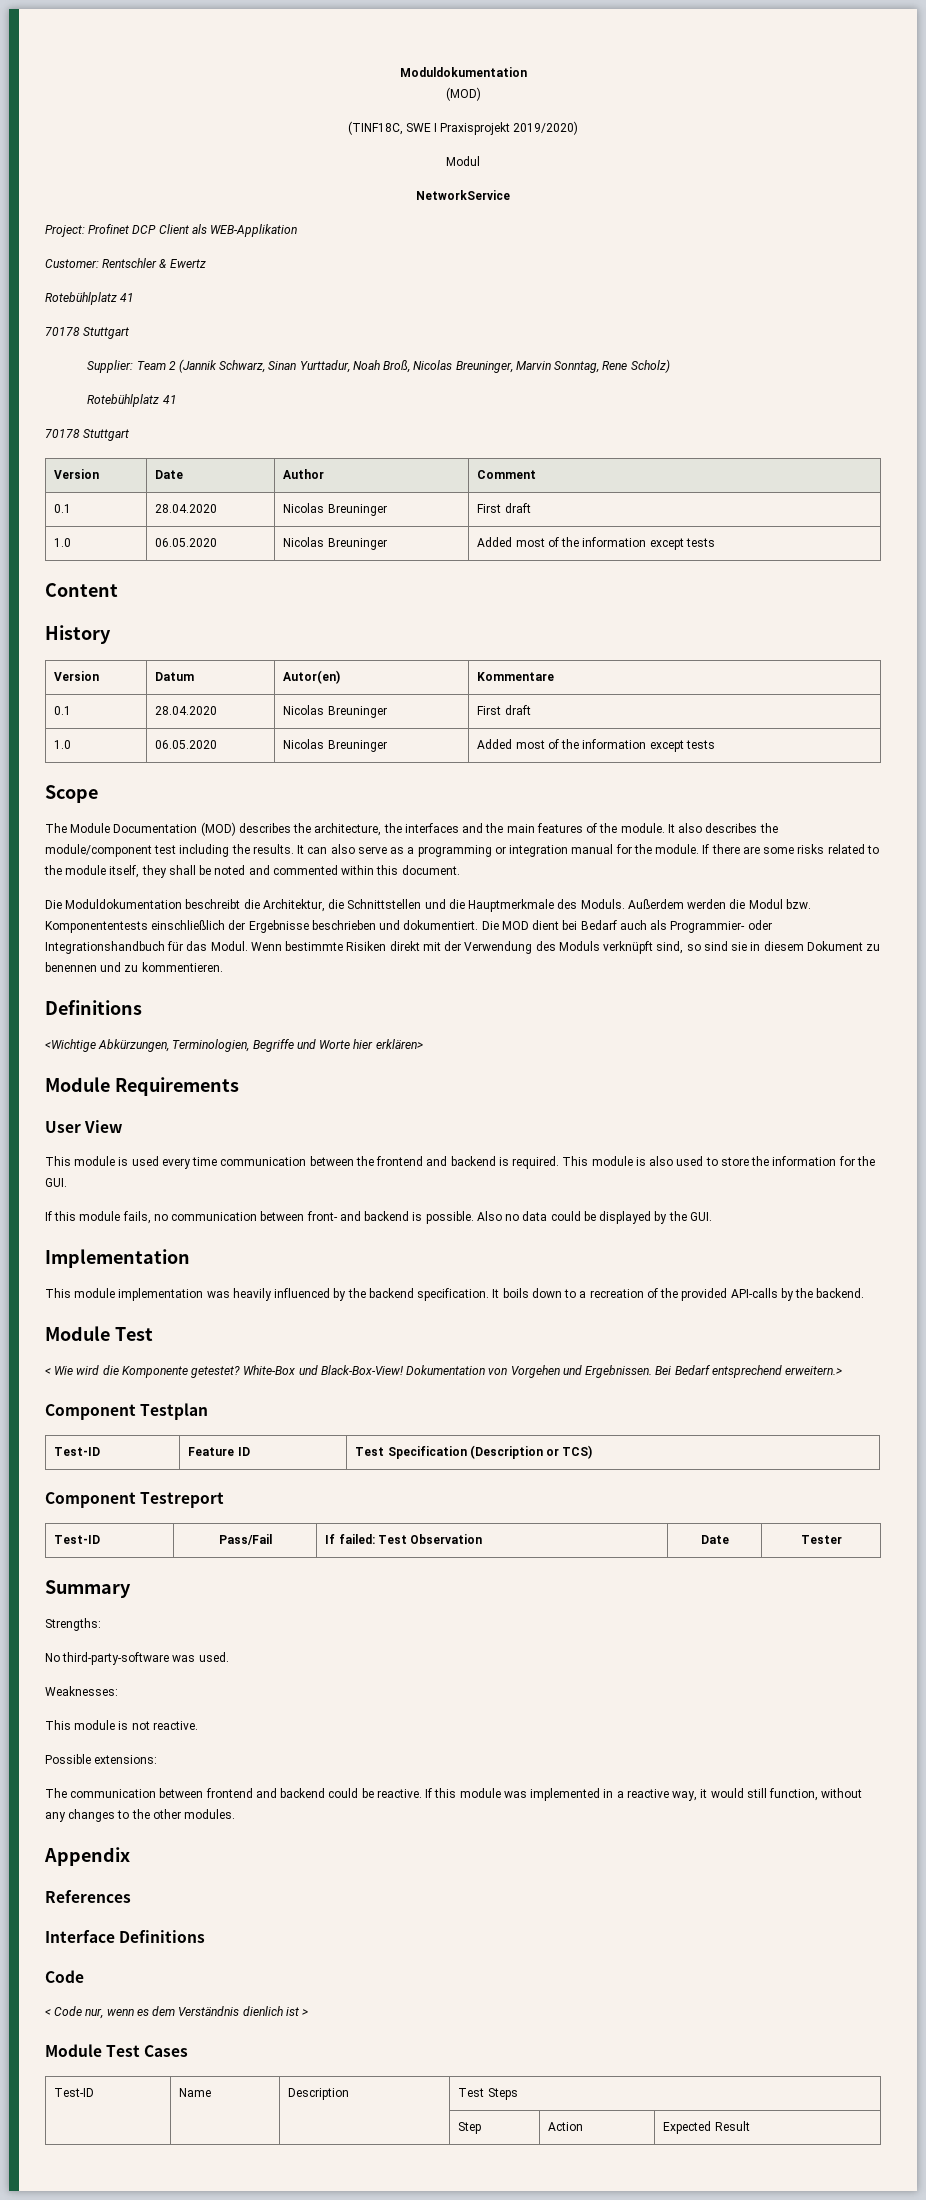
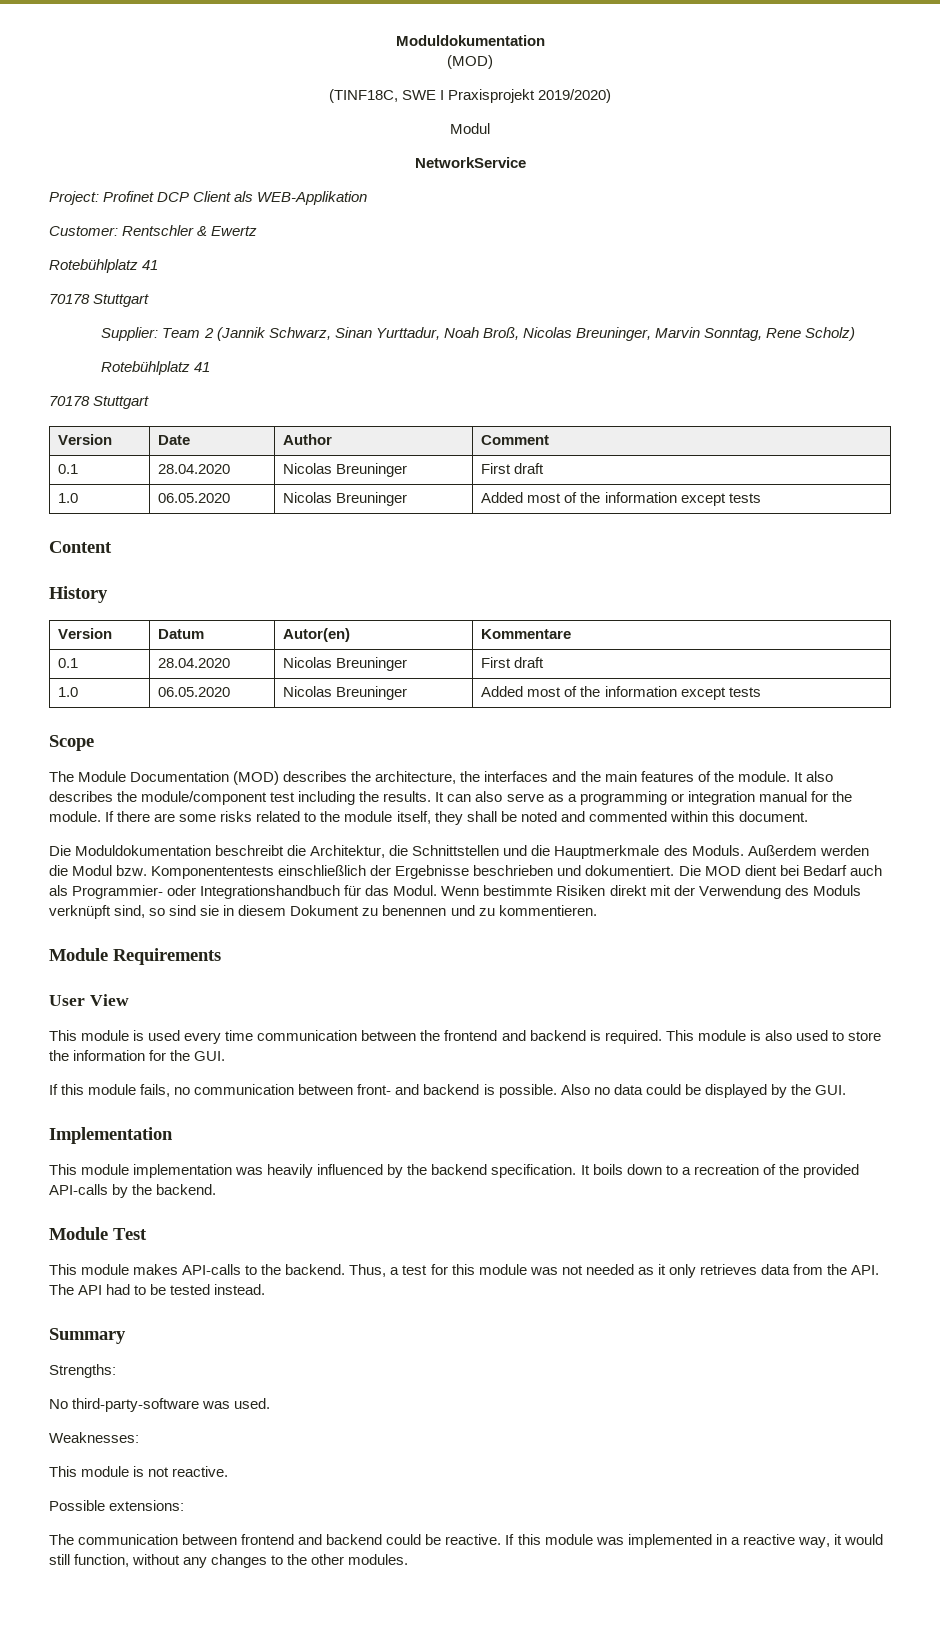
[45,1000,142,1015] [45,1039,423,1052] // Definitions // <Wichtige Abkürzungen, Terminologien, Begriffe und Worte hier erklären> -> (597, 910) none
[45,1365,843,1378] [45,1403,209,1420] [54,1447,101,1456] [188,1447,250,1456] [355,1445,593,1459] [45,1492,225,1508] [54,1535,101,1544] [218,1534,272,1545] [325,1534,483,1544] [700,1535,729,1544] [800,1535,842,1544] < Wie wird die Komponente getestet? White-Box und Black-Box-View! Dokumentation von Vorgehen und Ergebnissen. Bei Bedarf entsprechend erweitern.> // Component Testplan // Test-ID | Feature ID | Test Specification (Description or TCS) // Component Testreport // Test-ID | Pass/Fail | If failed: Test Observation | Date | Tester -> [49,1264,880,1278] [49,1284,266,1295] This module makes API-calls to the backend. Thus, a test for this module was not needed as it only retrieves data from the API. The API had to be tested instead.
[44,1847,130,1866] [45,1890,131,1903] [45,1930,206,1943] [45,1970,84,1983] [45,2006,309,2019] [45,2044,189,2057] [54,2088,95,2097] [179,2088,212,2097] [288,2088,350,2100] [458,2088,518,2100] [458,2122,482,2134] [548,2122,584,2131] [663,2121,750,2134] // Appendix // References // Interface Definitions // Code // < Code nur, wenn es dem Verständnis dienlich ist > // Module Test Cases // Test-ID | Name | Description | Test Steps // | | | Step | Action | Expected Result -> (409, 1559) none

